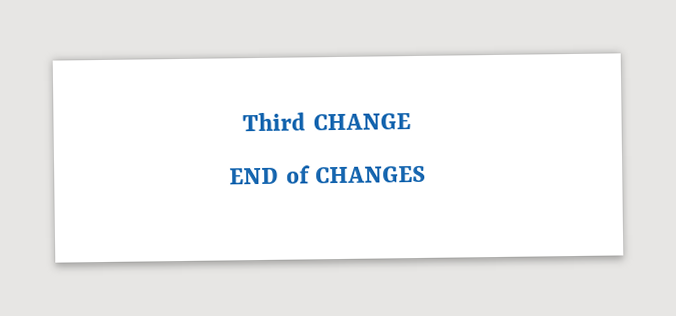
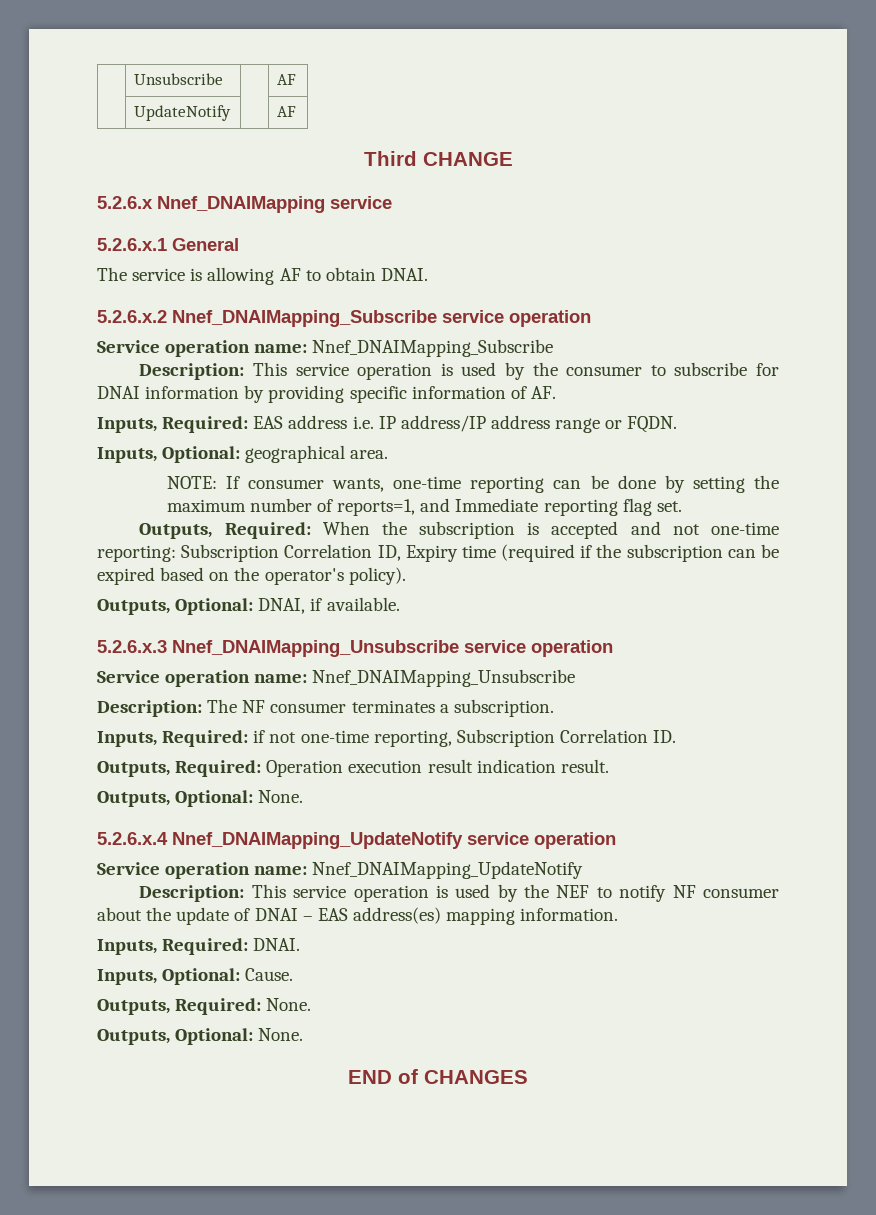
[242,112,411,132] Third CHANGE -> [134,73,224,85] [277,74,297,85] [134,105,232,121] [277,106,297,117] [363,151,513,166] [97,196,392,213] [97,238,239,251] [97,267,428,285] [97,310,591,327] [97,339,554,357] [139,362,779,380] [97,385,556,403] [97,415,678,433] [97,445,389,463] [166,475,779,493] [166,498,682,516] [139,521,779,539] [97,544,780,562] [97,567,406,585] [97,597,400,615] [97,640,613,657] [97,669,576,687] [97,699,554,717] [97,729,677,747] [97,759,609,777] [97,790,304,807] [97,832,616,849] [97,861,584,879] [139,884,779,902] [97,907,619,925] [97,938,301,955] [97,968,294,985] [97,998,312,1015] [97,1028,304,1045] | Unsubscribe | | AF // | UpdateNotify | | AF // Third CHANGE // 5.2.6.x Nnef_DNAIMapping service // 5.2.6.x.1 General // The service is allowing AF to obtain DNAI. // 5.2.6.x.2 Nnef_DNAIMapping_Subscribe service operation // Service operation name: Nnef_DNAIMapping_Subscribe // Description: This service operation is used by the consumer to subscribe for DNAI information by providing specific information of AF. // Inputs, Required: EAS address i.e. IP address/IP address range or FQDN. // Inputs, Optional: geographical area. // NOTE: If consumer wants, one-time reporting can be done by setting the maximum number of reports=1, and Immediate reporting flag set. // Outputs, Required: When the subscription is accepted and not one-time reporting: Subscription Correlation ID, Expiry time (required if the subscription can be expired based on the operator's policy). // Outputs, Optional: DNAI, if available. // 5.2.6.x.3 Nnef_DNAIMapping_Unsubscribe service operation // Service operation name: Nnef_DNAIMapping_Unsubscribe // Description: The NF consumer terminates a subscription. // Inputs, Required: if not one-time reporting, Subscription Correlation ID. // Outputs, Required: Operation execution result indication result. // Outputs, Optional: None. // 5.2.6.x.4 Nnef_DNAIMapping_UpdateNotify service operation // Service operation name: Nnef_DNAIMapping_UpdateNotify // Description: This service operation is used by the NEF to notify NF consumer about the update of DNAI – EAS address(es) mapping information. // Inputs, Required: DNAI. // Inputs, Optional: Cause. // Outputs, Required: None. // Outputs, Optional: None.

